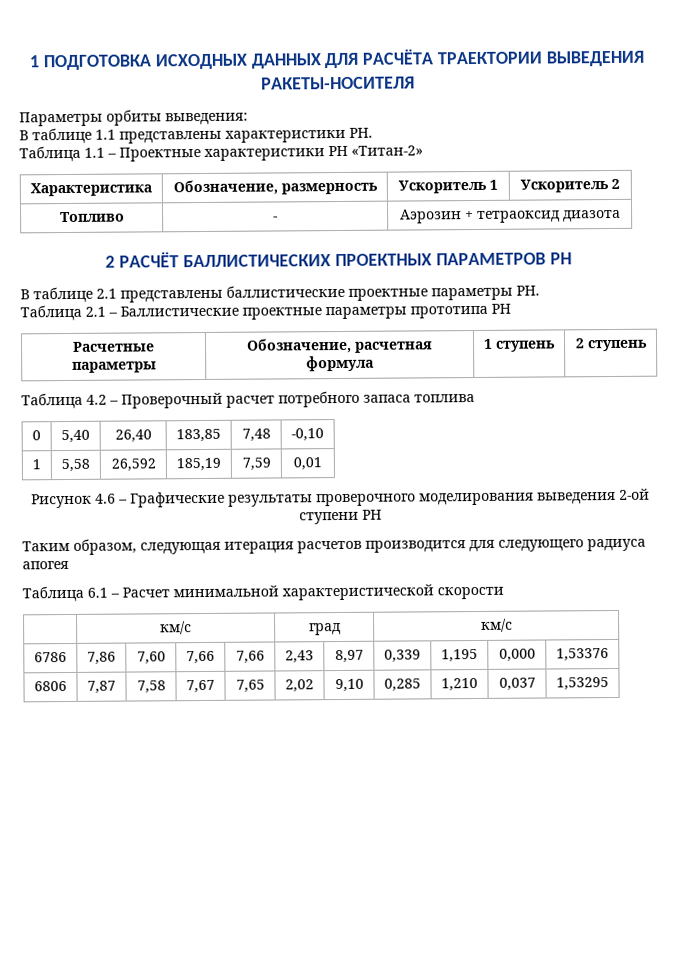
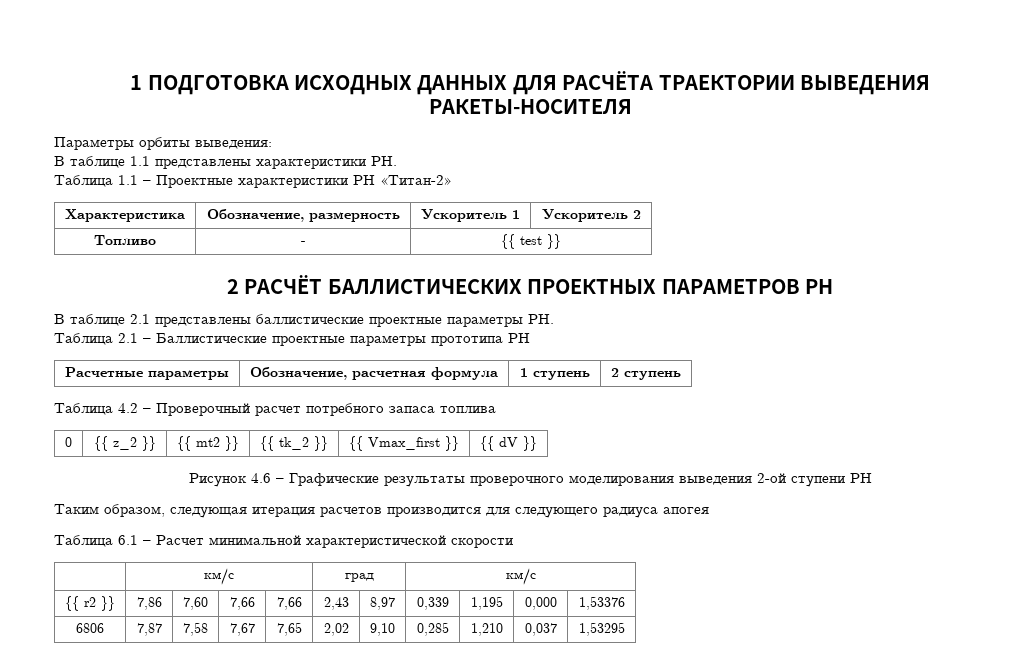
[399,209,621,224] Аэрозин + тетраоксид диазота -> [501,234,561,249] {{ test }}
[61,429,90,444] [114,429,152,443] [176,428,221,443] [241,428,271,442] [291,428,324,442] [32,459,41,470] [61,458,90,473] [110,458,156,472] [176,457,221,472] [241,457,271,471] [293,457,322,471] 5,40 | 26,40 | 183,85 | 7,48 | -0,10 // 1 | 5,58 | 26,592 | 185,19 | 7,59 | 0,01 -> [93,436,156,451] [177,436,239,451] [260,436,328,451] [349,436,459,451] [480,436,537,451] {{ z_2 }} | {{ mt2 }} | {{ tk_2 }} | {{ Vmax_first }} | {{ dV }}
[34,652,67,663] 6786 -> [65,596,115,611] {{ r2 }}

